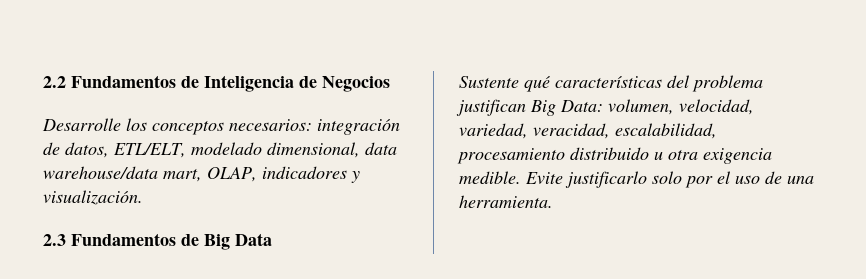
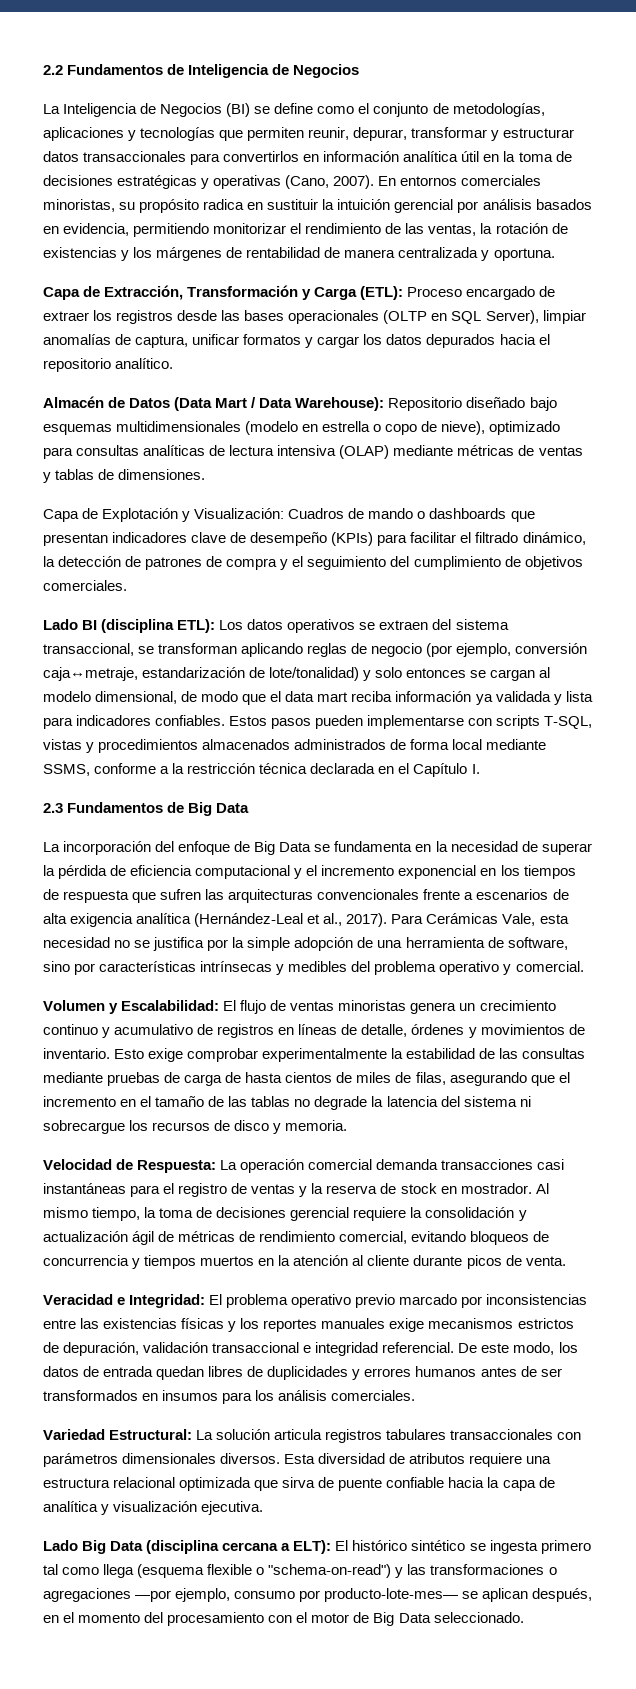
[42,118,400,135] [43,142,397,158] [43,166,360,183] [43,190,143,205] Desarrolle los conceptos necesarios: integración de datos, ETL/ELT, modelado dimensional, data warehouse/data mart, OLAP, indicadores y visualización. -> [43,103,545,117] [43,127,575,141] [43,151,572,165] [43,175,542,189] [43,199,592,213] [43,223,568,237] [43,247,555,261] [43,285,556,300] [43,310,586,324] [43,334,550,348] [43,358,174,372] [43,396,557,411] [43,421,561,435] [43,445,583,459] [43,469,206,483] [43,508,535,522] [43,532,586,546] [43,556,583,570] [43,580,127,591] [43,619,509,633] [43,643,588,657] [43,667,551,681] [43,691,593,705] [43,715,593,729] [43,739,547,753] [43,763,480,777] La Inteligencia de Negocios (BI) se define como el conjunto de metodologías, aplicaciones y tecnologías que permiten reunir, depurar, transformar y estructurar datos transaccionales para convertirlos en información analítica útil en la toma de decisiones estratégicas y operativas (Cano, 2007). En entornos comerciales minoristas, su propósito radica en sustituir la intuición gerencial por análisis basados en evidencia, permitiendo monitorizar el rendimiento de las ventas, la rotación de existencias y los márgenes de rentabilidad de manera centralizada y oportuna. // Capa de Extracción, Transformación y Carga (ETL): Proceso encargado de extraer los registros desde las bases operacionales (OLTP en SQL Server), limpiar anomalías de captura, unificar formatos y cargar los datos depurados hacia el repositorio analítico. // Almacén de Datos (Data Mart / Data Warehouse): Repositorio diseñado bajo esquemas multidimensionales (modelo en estrella o copo de nieve), optimizado para consultas analíticas de lectura intensiva (OLAP) mediante métricas de ventas y tablas de dimensiones. // Capa de Explotación y Visualización: Cuadros de mando o dashboards que presentan indicadores clave de desempeño (KPIs) para facilitar el filtrado dinámico, la detección de patrones de compra y el seguimiento del cumplimiento de objetivos comerciales. // Lado BI (disciplina ETL): Los datos operativos se extraen del sistema transaccional, se transforman aplicando reglas de negocio (por ejemplo, conversión caja↔metraje, estandarización de lote/tonalidad) y solo entonces se cargan al modelo dimensional, de modo que el data mart reciba información ya validada y lista para indicadores confiables. Estos pasos pueden implementarse con scripts T-SQL, vistas y procedimientos almacenados administrados de forma local mediante SSMS, conforme a la restricción técnica declarada en el Capítulo I.
[459,75,763,92] [456,99,754,116] [459,123,717,139] [457,147,772,164] [459,171,814,188] [459,195,553,208] Sustente qué características del problema justifican Big Data: volumen, velocidad, variedad, veracidad, escalabilidad, procesamiento distribuido u otra exigencia medible. Evite justificarlo solo por el uso de una herramienta. -> [43,841,592,855] [43,865,576,879] [43,889,569,903] [43,913,569,927] [43,937,568,951] [43,961,584,975] [43,1000,556,1014] [43,1024,585,1038] [43,1048,586,1062] [43,1072,570,1086] [43,1096,531,1110] [43,1120,348,1134] [43,1159,565,1173] [43,1183,549,1197] [43,1207,527,1221] [43,1231,550,1245] [43,1255,566,1269] [43,1294,588,1308] [43,1318,574,1332] [43,1342,578,1356] [43,1366,562,1380] [43,1390,416,1404] [43,1429,582,1443] [43,1453,552,1467] [43,1477,555,1491] [43,1501,264,1515] [43,1540,591,1554] [43,1564,557,1578] [43,1588,593,1602] [43,1612,524,1626] La incorporación del enfoque de Big Data se fundamenta en la necesidad de superar la pérdida de eficiencia computacional y el incremento exponencial en los tiempos de respuesta que sufren las arquitecturas convencionales frente a escenarios de alta exigencia analítica (Hernández-Leal et al., 2017). Para Cerámicas Vale, esta necesidad no se justifica por la simple adopción de una herramienta de software, sino por características intrínsecas y medibles del problema operativo y comercial. // Volumen y Escalabilidad: El flujo de ventas minoristas genera un crecimiento continuo y acumulativo de registros en líneas de detalle, órdenes y movimientos de inventario. Esto exige comprobar experimentalmente la estabilidad de las consultas mediante pruebas de carga de hasta cientos de miles de filas, asegurando que el incremento en el tamaño de las tablas no degrade la latencia del sistema ni sobrecargue los recursos de disco y memoria. // Velocidad de Respuesta: La operación comercial demanda transacciones casi instantáneas para el registro de ventas y la reserva de stock en mostrador. Al mismo tiempo, la toma de decisiones gerencial requiere la consolidación y actualización ágil de métricas de rendimiento comercial, evitando bloqueos de concurrencia y tiempos muertos en la atención al cliente durante picos de venta. // Veracidad e Integridad: El problema operativo previo marcado por inconsistencias entre las existencias físicas y los reportes manuales exige mecanismos estrictos de depuración, validación transaccional e integridad referencial. De este modo, los datos de entrada quedan libres de duplicidades y errores humanos antes de ser transformados en insumos para los análisis comerciales. // Variedad Estructural: La solución articula registros tabulares transaccionales con parámetros dimensionales diversos. Esta diversidad de atributos requiere una estructura relacional optimizada que sirva de puente confiable hacia la capa de analítica y visualización ejecutiva. // Lado Big Data (disciplina cercana a ELT): El histórico sintético se ingesta primero tal como llega (esquema flexible o "schema-on-read") y las transformaciones o agregaciones —por ejemplo, consumo por producto-lote-mes— se aplican después, en el momento del procesamiento con el motor de Big Data seleccionado.

